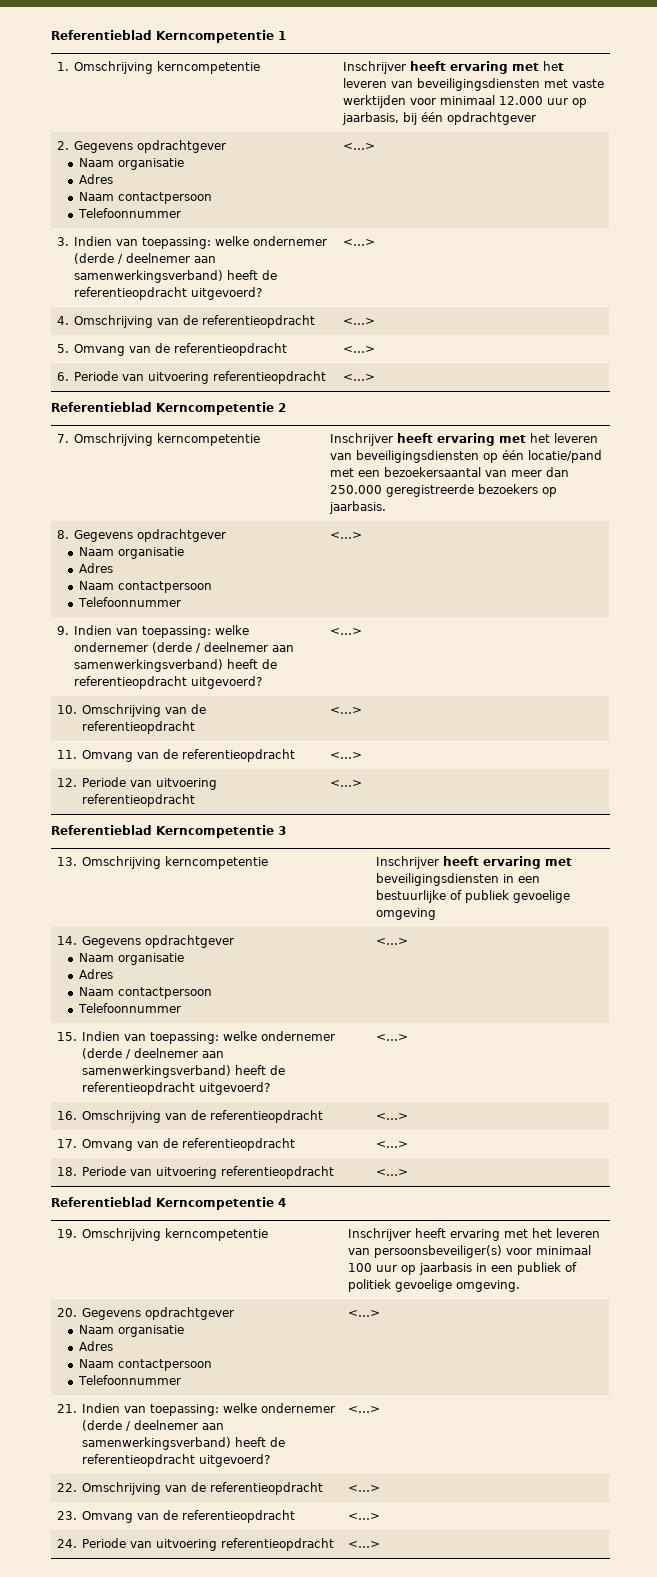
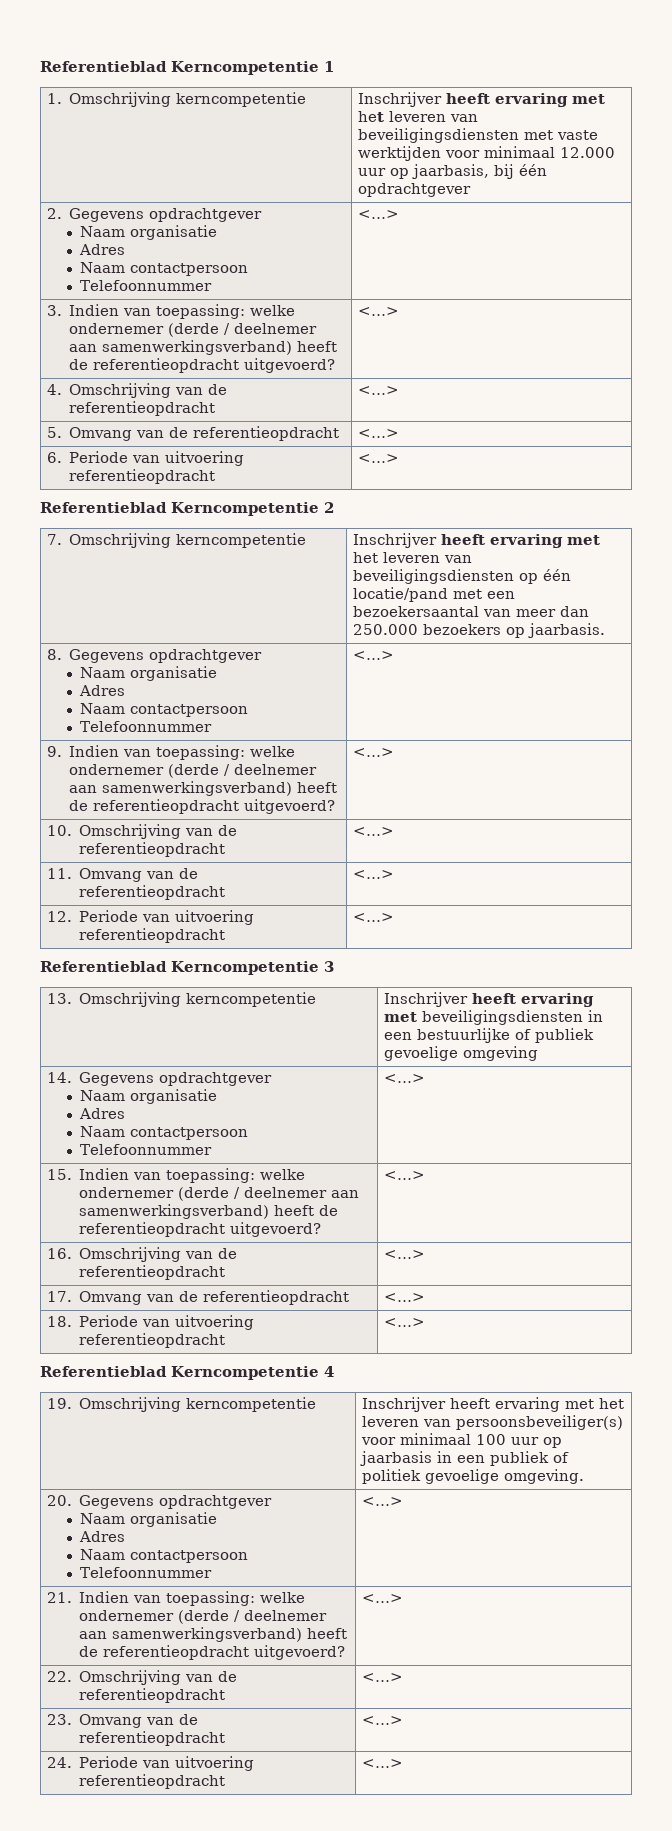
[385,484,474,497] geregistreerde -> (418, 629) none

